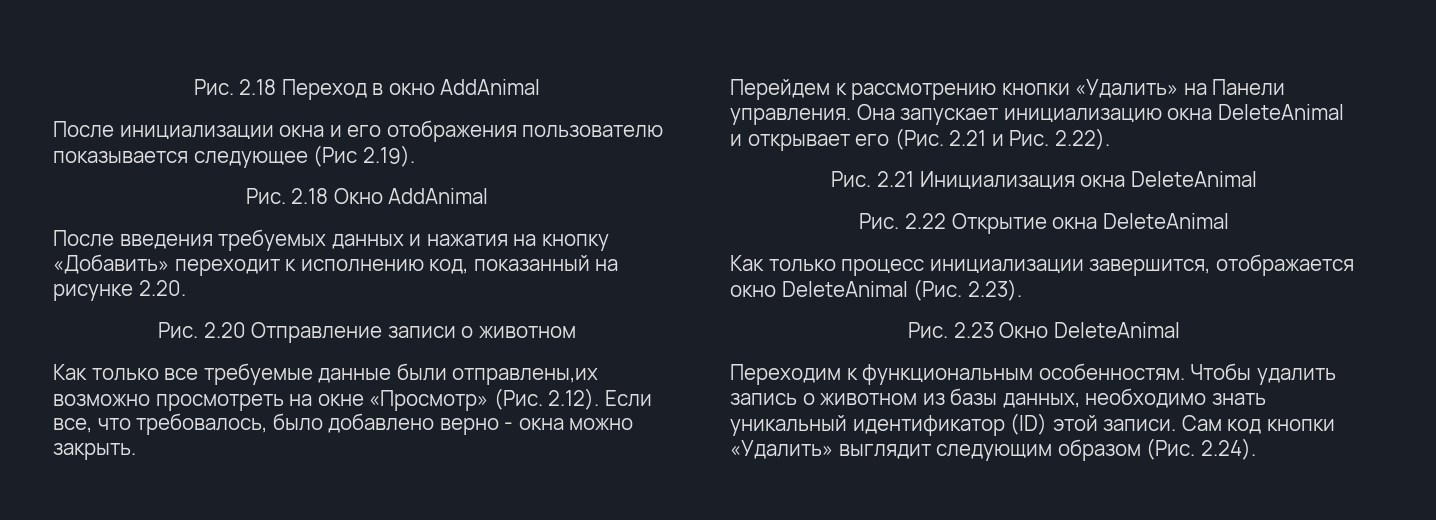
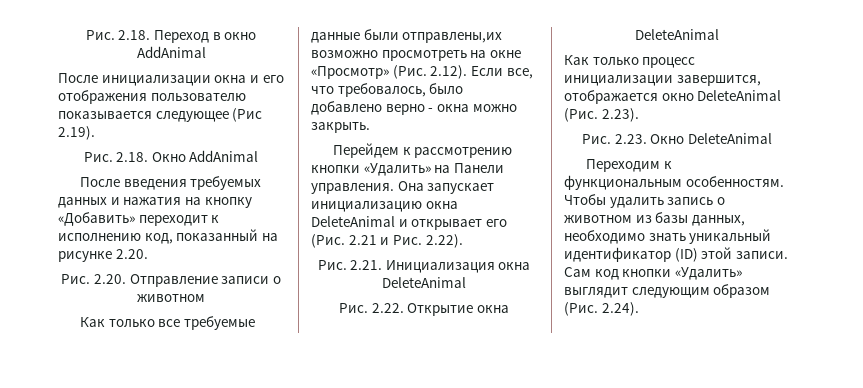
[193,79,277,95] Рис. 2.18 -> [85,30,151,40] Рис. 2.18.
[291,188,329,204] 2.18 -> [116,152,149,162] 2.18.
[203,322,246,338] 2.20 -> [93,274,126,284] 2.20.
[876,171,914,187] 2.21 -> [350,260,383,270] 2.21.
[904,213,946,229] 2.22 -> [371,303,404,313] 2.22.
[953,322,994,338] 2.23 -> [614,134,647,144] 2.23.

